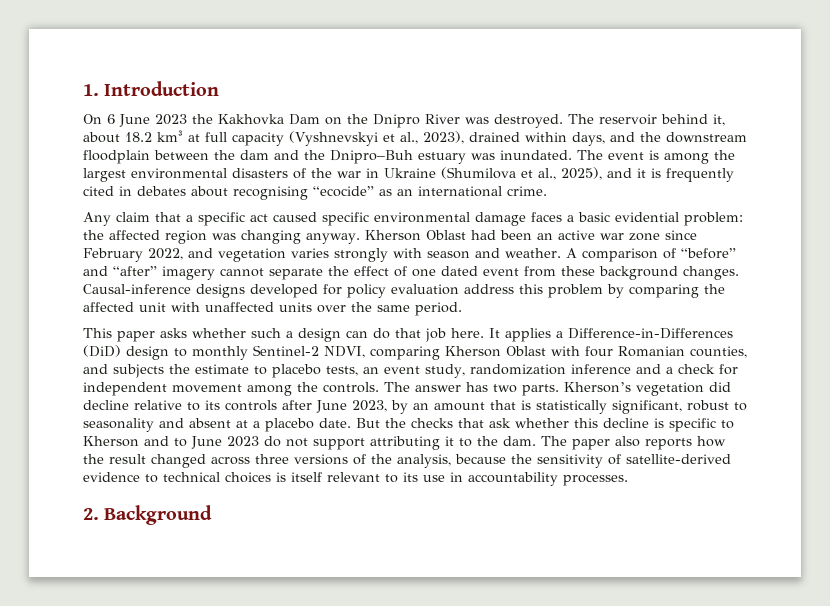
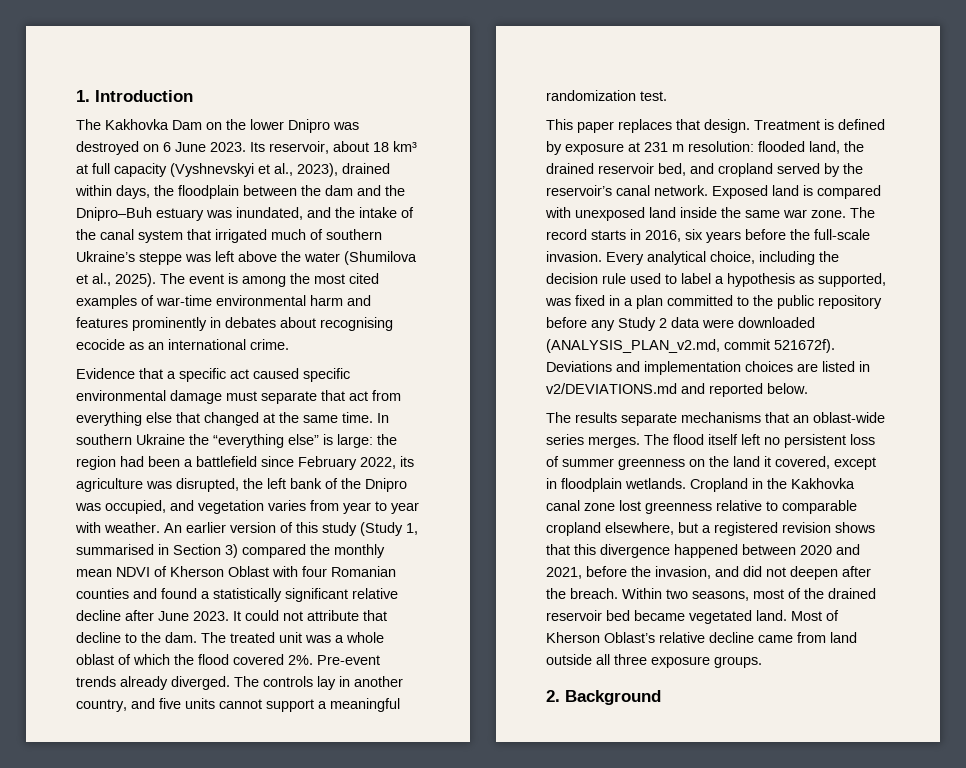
[83,114,725,128] [83,132,152,143] On 6 June 2023 the Kakhovka Dam on the Dnipro River was destroyed. The reservoir behind it, about 18.2 -> [76,119,359,133] [76,141,389,155] The Kakhovka Dam on the lower Dnipro was destroyed on 6 June 2023. Its reservoir, about 18
[610,132,747,143] and the downstream -> [154,185,174,196] the
[500,150,572,160] inundated. -> [236,207,414,220] [76,229,382,243] [76,251,417,265] [76,273,156,287] inundated, and the intake of the canal system that irrigated much of southern Ukraine’s steppe was left above the water (Shumilova et al., 2025).
[83,167,734,182] [83,186,114,196] largest environmental disasters of the war in Ukraine (Shumilova et al., 2025), and it is frequently cited -> [314,273,379,284] [76,295,371,309] [76,317,207,331] most cited examples of war-time environmental harm and features prominently
[313,186,374,197] “ecocide” -> [76,339,125,350] ecocide
[83,212,150,226] Any claim -> [76,368,135,379] Evidence
[531,212,743,226] [83,230,697,244] [83,248,736,262] [83,266,739,280] [83,284,725,298] [83,302,462,316] [83,328,733,342] [83,345,440,360] faces a basic evidential problem: the affected region was changing anyway. Kherson Oblast had been an active war zone since February 2022, and vegetation varies strongly with season and weather. A comparison of “before” and “after” imagery cannot separate the effect of one dated event from these background changes. Causal-inference designs developed for policy evaluation address this problem by comparing the affected unit with unaffected units over the same period. // This paper asks whether such a design can do that job here. It applies a Difference-in-Differences (DiD) design to monthly Sentinel-2 NDVI, comparing -> [226,390,401,404] [76,412,389,426] [76,434,397,448] [76,456,414,470] [76,478,407,492] [75,500,419,514] [75,522,418,536] [76,544,385,558] [76,566,167,577] must separate that act from everything else that changed at the same time. In southern Ukraine the “everything else” is large: the region had been a battlefield since February 2022, its agriculture was disrupted, the left bank of the Dnipro was occupied, and vegetation varies from year to year with weather. An earlier version of this study (Study 1, summarised in Section 3) compared the monthly mean NDVI of
[690,346,747,358] [83,364,738,378] [83,382,731,396] [83,400,747,414] [83,418,734,432] [83,436,726,450] [83,454,731,468] [83,472,628,486] counties, and subjects the estimate to placebo tests, an event study, randomization inference and a check for independent movement among the controls. The answer has two parts. Kherson’s vegetation did decline relative to its controls after June 2023, by an amount that is statistically significant, robust to seasonality and absent at a placebo date. But the checks that ask whether this decline is specific to Kherson and to June 2023 do not support attributing it to the dam. The paper also reports how the result changed across three versions of the analysis, because the sensitivity of satellite-derived evidence to technical choices is itself relevant to its use in accountability processes. -> [76,588,398,602] [76,610,387,621] [76,632,384,643] [76,654,380,665] [76,676,403,690] [76,698,400,712] [546,90,667,101] [546,119,885,133] [546,141,864,155] [546,163,863,177] [546,185,881,199] [545,207,875,221] [546,229,870,243] [546,251,839,265] [546,273,886,287] [545,295,882,309] [546,317,815,331] [546,339,835,353] [546,361,870,375] [546,383,808,397] [546,412,885,426] [546,434,875,448] [546,456,876,470] [546,478,855,492] [546,500,857,514] [546,522,875,536] [546,544,860,558] [546,566,871,580] [546,588,876,601] [546,610,839,624] [546,632,857,643] [546,654,762,668] counties and found a statistically significant relative decline after June 2023. It could not attribute that decline to the dam. The treated unit was a whole oblast of which the flood covered 2%. Pre-event trends already diverged. The controls lay in another country, and five units cannot support a meaningful randomization test. // This paper replaces that design. Treatment is defined by exposure at 231 m resolution: flooded land, the drained reservoir bed, and cropland served by the reservoir’s canal network. Exposed land is compared with unexposed land inside the same war zone. The record starts in 2016, six years before the full-scale invasion. Every analytical choice, including the decision rule used to label a hypothesis as supported, was fixed in a plan committed to the public repository before any Study 2 data were downloaded (ANALYSIS_PLAN_v2.md, commit 521672f). Deviations and implementation choices are listed in v2/DEVIATIONS.md and reported below. // The results separate mechanisms that an oblast-wide series merges. The flood itself left no persistent loss of summer greenness on the land it covered, except in floodplain wetlands. Cropland in the Kakhovka canal zone lost greenness relative to comparable cropland elsewhere, but a registered revision shows that this divergence happened between 2020 and 2021, before the invasion, and did not deepen after the breach. Within two seasons, most of the drained reservoir bed became vegetated land. Most of Kherson Oblast’s relative decline came from land outside all three exposure groups.

